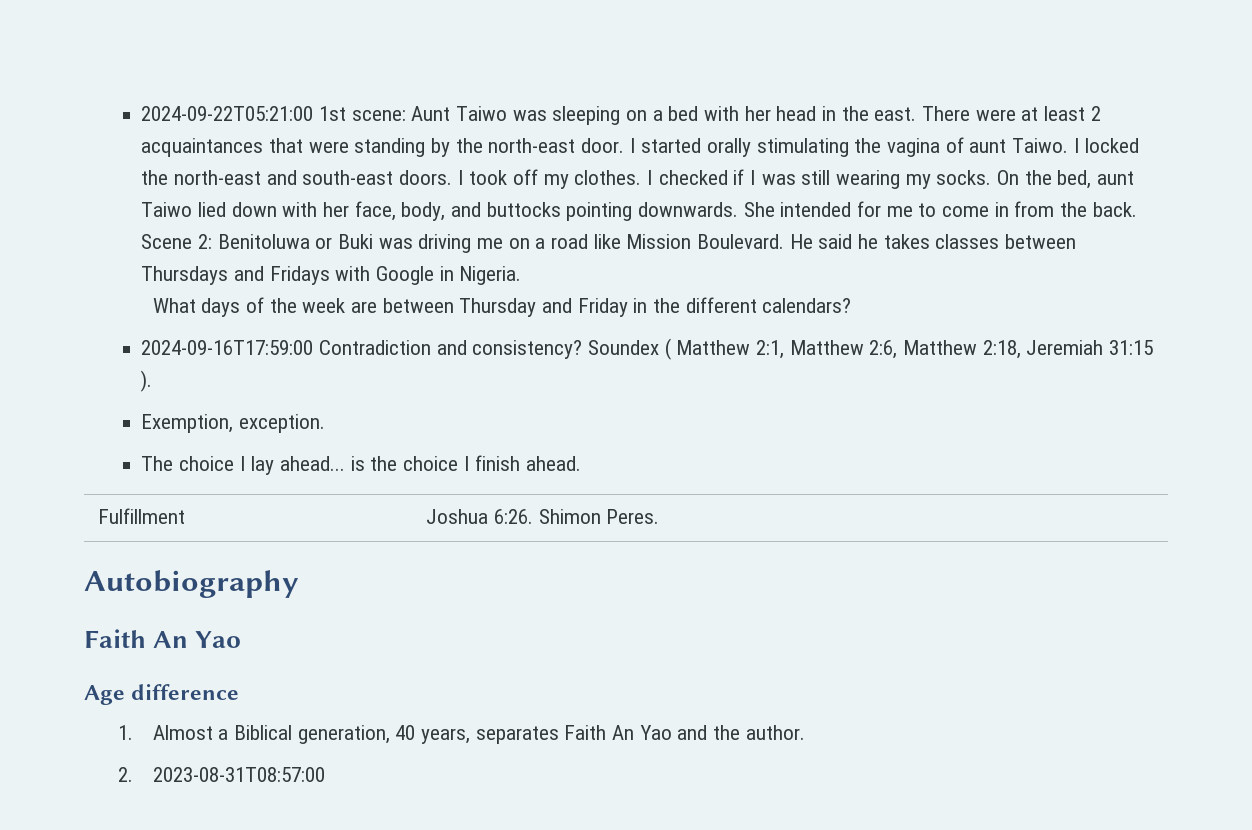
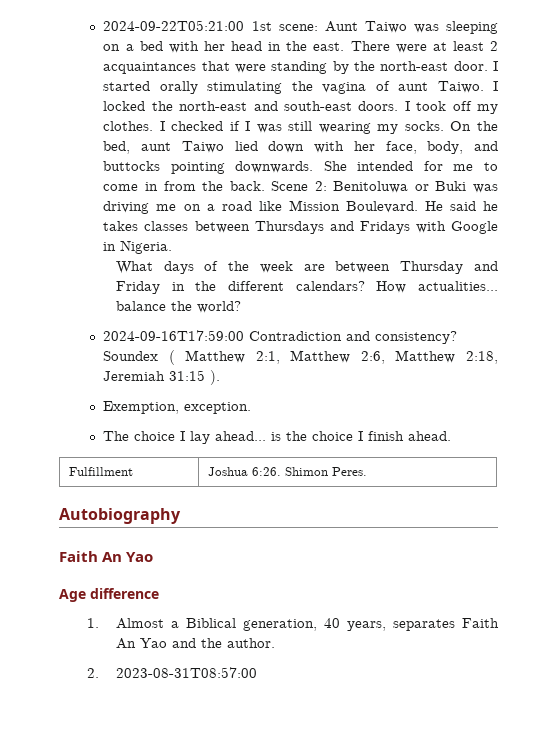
(852, 305) none -> [376,281,498,293] [115,301,241,313] How actualities... balance the world?

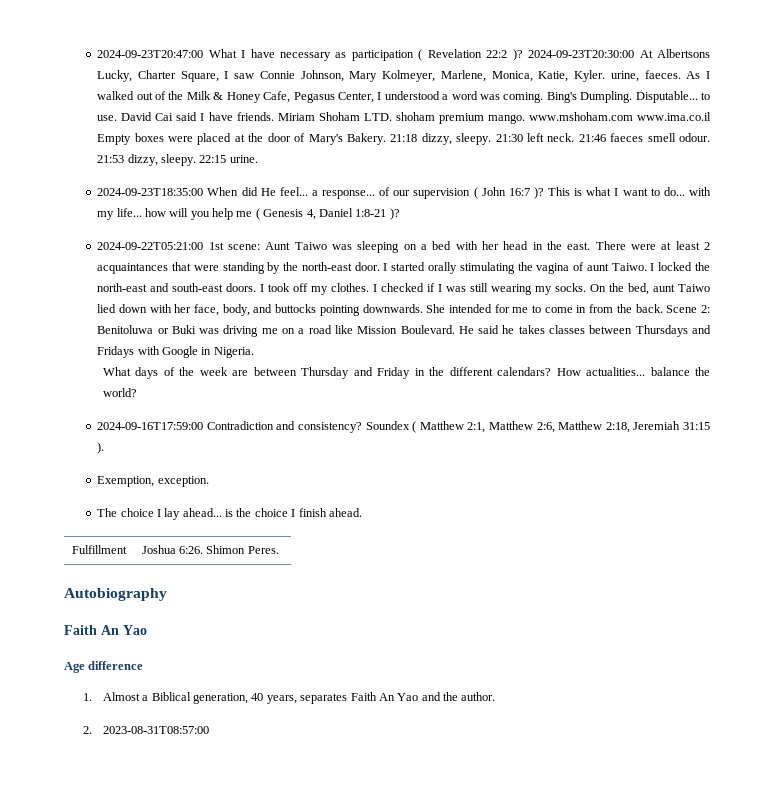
(103, 25) none -> [97,49,710,61] [97,70,710,82] [97,91,710,103] [97,112,711,124] [97,133,710,145] [97,154,258,166] [97,187,712,199] [97,208,400,220] 2024-09-23T20:47:00 What I have necessary as participation ( Revelation 22:2 )? 2024-09-23T20:30:00 At Albertsons Lucky, Charter Square, I saw Connie Johnson, Mary Kolmeyer, Marlene, Monica, Katie, Kyler. urine, faeces. As I walked out of the Milk & Honey Cafe, Pegasus Center, I understood a word was coming. Bing's Dumpling. Disputable... to use. David Cai said I have friends. Miriam Shoham LTD. shoham premium mango. www.mshoham.com www.ima.co.il Empty boxes were placed at the door of Mary's Bakery. 21:18 dizzy, sleepy. 21:30 left neck. 21:46 faeces smell odour. 21:53 dizzy, sleepy. 22:15 urine. // 2024-09-23T18:35:00 When did He feel... a response... of our supervision ( John 16:7 )? This is what I want to do... with my life... how will you help me ( Genesis 4, Daniel 1:8-21 )? //

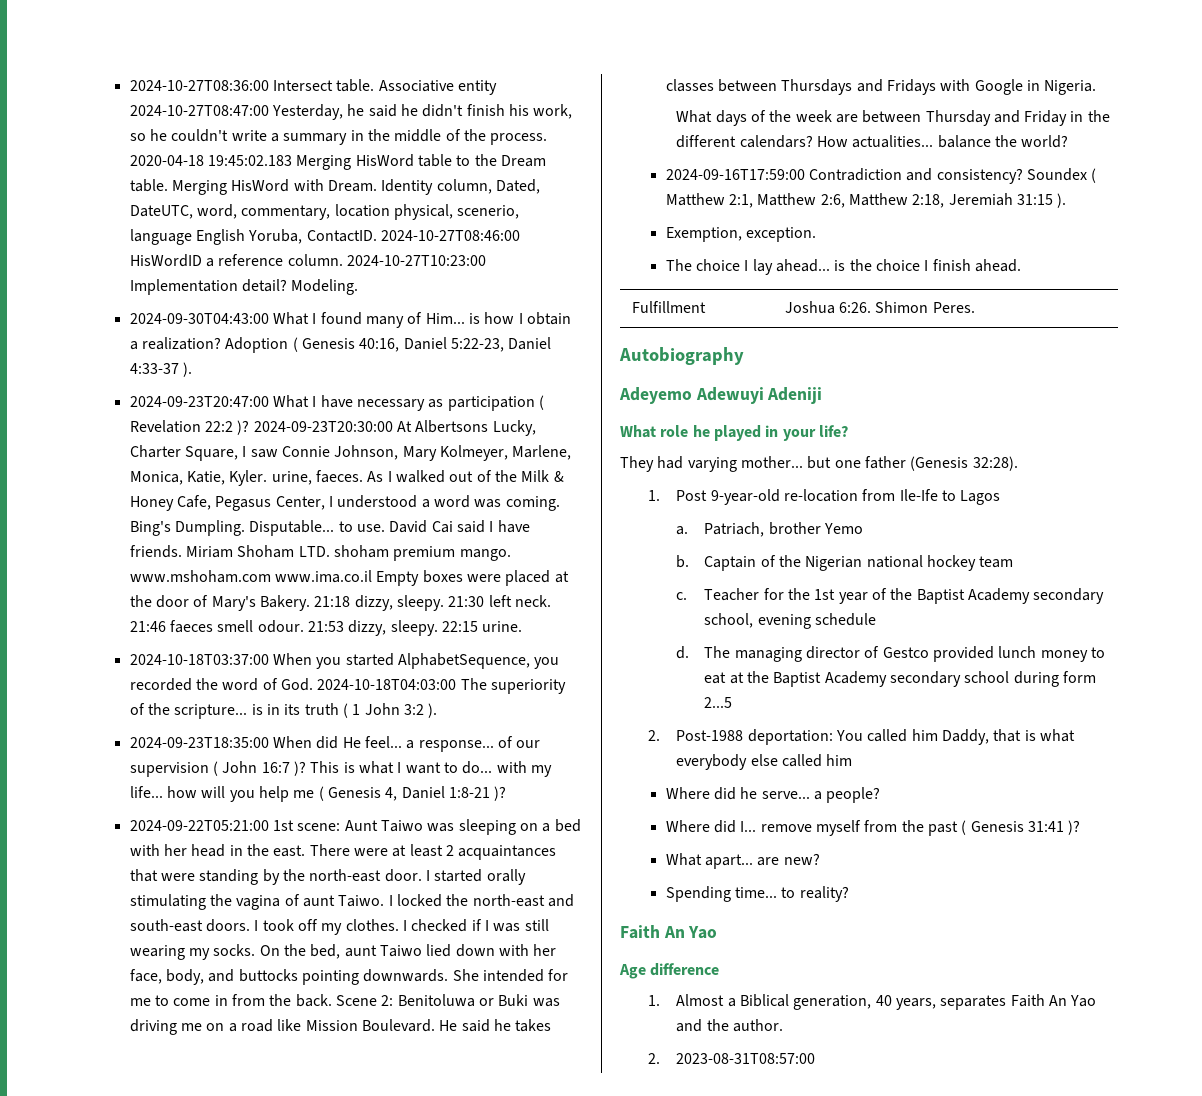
(97, 54) none -> [129,79,498,95] [129,104,573,120] [129,129,548,145] [129,154,546,170] [129,179,540,195] [129,204,520,220] [129,229,521,245] [129,254,487,267] [129,279,359,295] [129,312,571,328] [129,337,552,353] [129,362,193,377] 2024-10-27T08:36:00 Intersect table. Associative entity 2024-10-27T08:47:00 Yesterday, he said he didn't finish his work, so he couldn't write a summary in the middle of the process. 2020-04-18 19:45:02.183 Merging HisWord table to the Dream table. Merging HisWord with Dream. Identity column, Dated, DateUTC, word, commentary, location physical, scenerio, language English Yoruba, ContactID. 2024-10-27T08:46:00 HisWordID a reference column. 2024-10-27T10:23:00 Implementation detail? Modeling. // 2024-09-30T04:43:00 What I found many of Him... is how I obtain a realization? Adoption ( Genesis 40:16, Daniel 5:22-23, Daniel 4:33-37 ). //
(258, 159) none -> [129,653,560,669] [129,678,566,694] [129,703,438,719] // 2024-10-18T03:37:00 When you started AlphabetSequence, you recorded the word of God. 2024-10-18T04:03:00 The superiority of the scripture... is in its truth ( 1 John 3:2 ).
(167, 594) none -> [619,387,823,404] [620,425,848,441] [620,456,1018,472] [648,489,1001,505] [676,522,864,537] [676,555,1014,571] [676,588,1105,604] [704,613,877,629] [676,646,1105,662] [704,671,1096,687] [704,697,733,708] [648,729,1075,745] [676,754,853,770] [665,787,881,803] [665,820,1081,836] [665,853,820,869] [665,886,849,902] // Adeyemo Adewuyi Adeniji // What role he played in your life? // They had varying mother... but one father (Genesis 32:28). // 1. Post 9-year-old re-location from Ile-Ife to Lagos // a. Patriach, brother Yemo // b. Captain of the Nigerian national hockey team // c. Teacher for the 1st year of the Baptist Academy secondary school, evening schedule // d. The managing director of Gestco provided lunch money to eat at the Baptist Academy secondary school during form 2...5 // 2. Post-1988 deportation: You called him Daddy, that is what everybody else called him // Where did he serve... a people? // Where did I... remove myself from the past ( Genesis 31:41 )? // What apart... are new? // Spending time... to reality?

